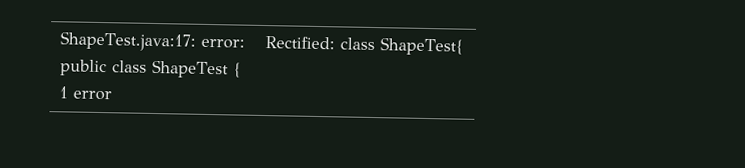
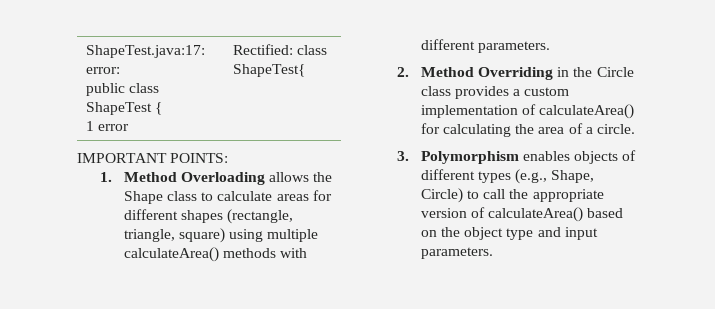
(465, 46) none -> [77,153,229,163] [100,172,333,185] [123,190,332,204] [123,209,294,224] [123,228,319,243] [123,247,308,262] [420,39,550,53] [397,67,634,80] [420,86,570,99] [420,104,635,119] [420,123,635,137] [397,150,637,164] [420,169,595,184] [420,188,604,203] [420,207,624,222] [420,227,598,240] [420,247,493,259] // IMPORTANT POINTS: // 1. Method Overloading allows the Shape class to calculate areas for different shapes (rectangle, triangle, square) using multiple calculateArea() methods with different parameters. // 2. Method Overriding in the Circle class provides a custom implementation of calculateArea() for calculating the area of a circle. // 3. Polymorphism enables objects of different types (e.g., Shape, Circle) to call the appropriate version of calculateArea() based on the object type and input parameters.

